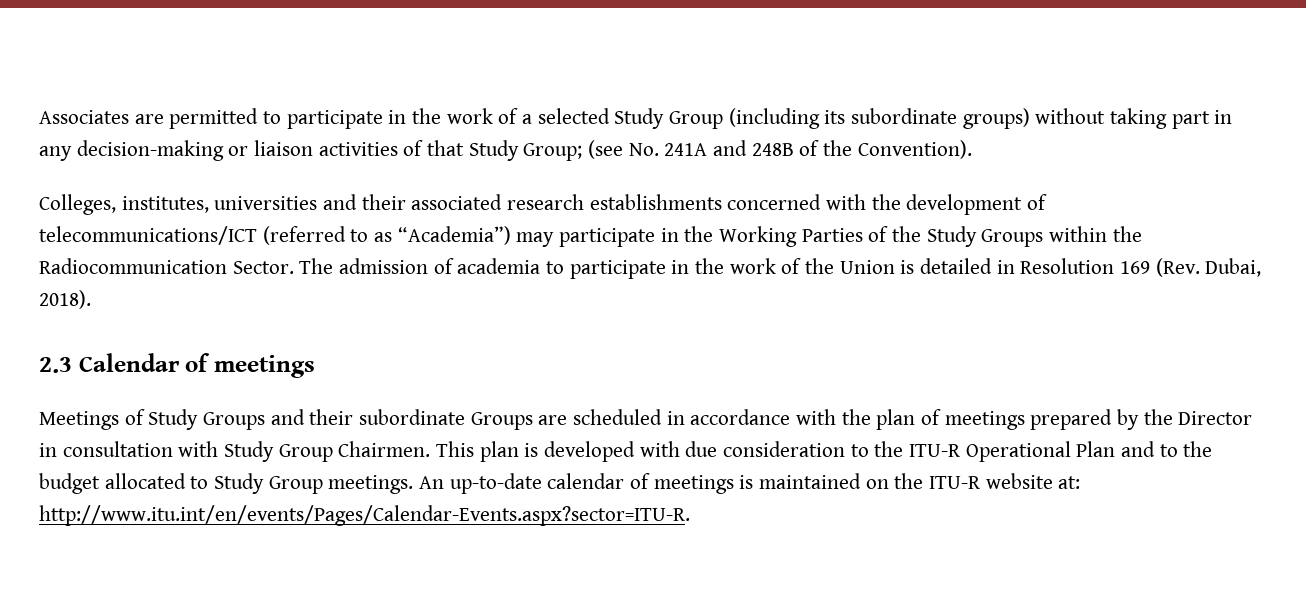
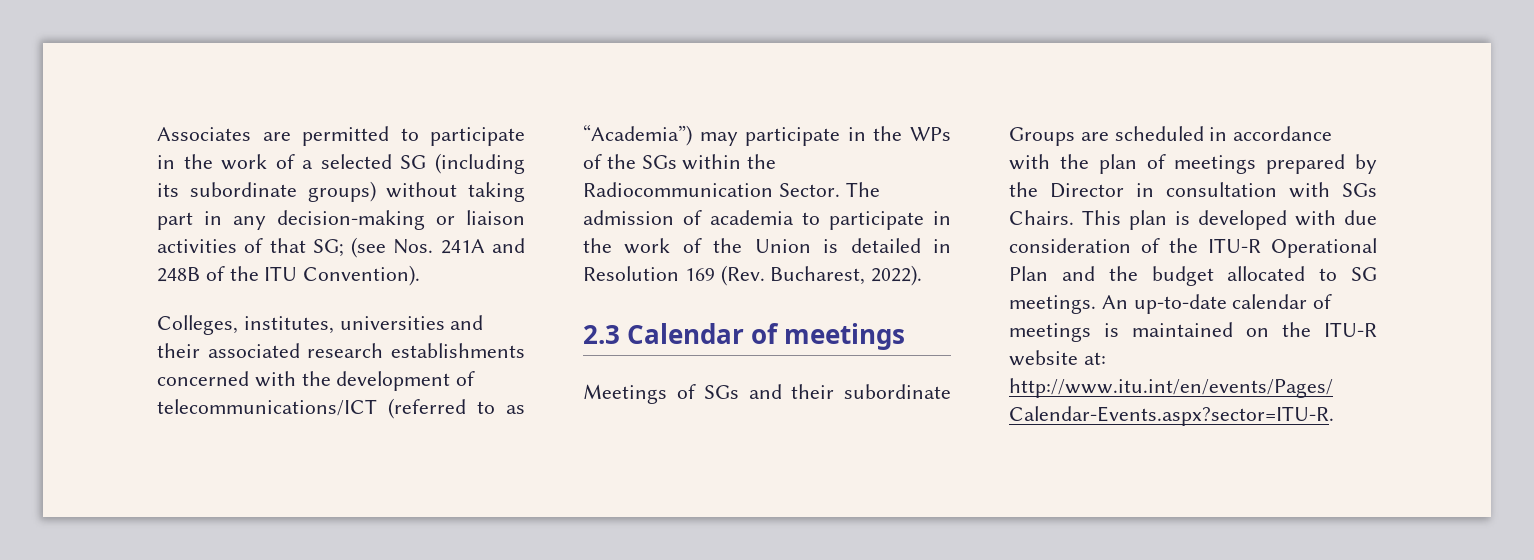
[614,108,724,129] Study Group -> [400,155,427,169] SG
[468,140,659,161] Study Group; (see No. -> [312,237,434,258] SG; (see Nos.
(853, 148) none -> [264,266,298,281] ITU
[719,226,1044,247] Working Parties of the Study Groups -> [910,127,952,141] [583,154,677,169] WPs of the SGs
[1205,258,1262,277] [39,290,91,309] Dubai, 2018). -> [770,265,923,286] Bucharest, 2022).
[148,409,266,430] Study Groups -> [704,385,740,399] SGs
[224,441,431,462] Study Group Chairmen. -> [1342,183,1377,197] [1009,210,1074,225] SGs Chairs.
[850,444,869,457] to -> [1141,238,1160,253] of
[1159,444,1178,457] to -> (1095, 273) none
[214,473,323,494] Study Group -> [1351,267,1377,281] SG

